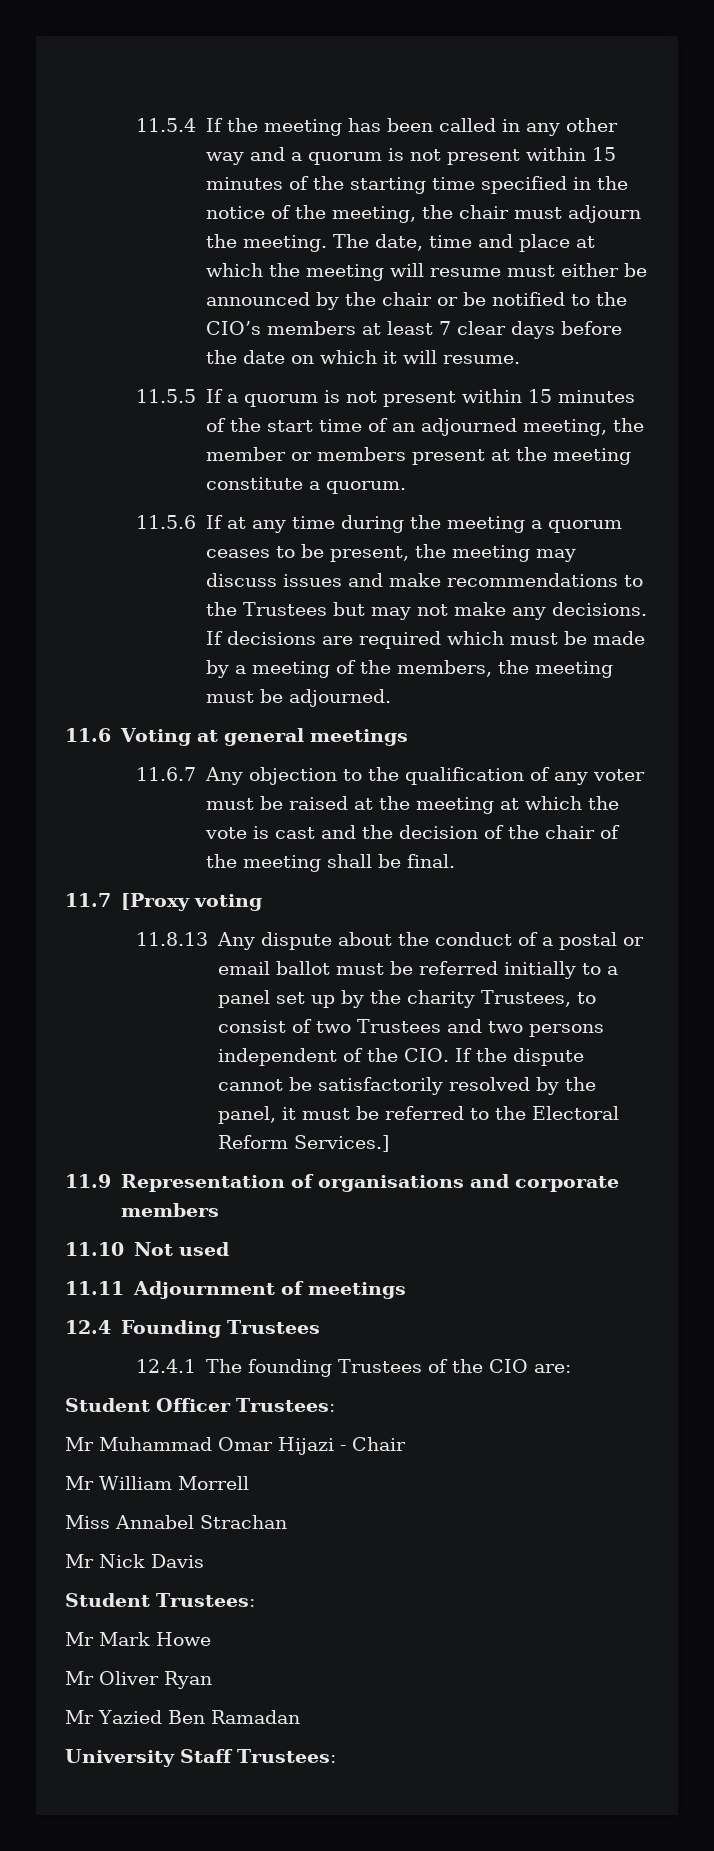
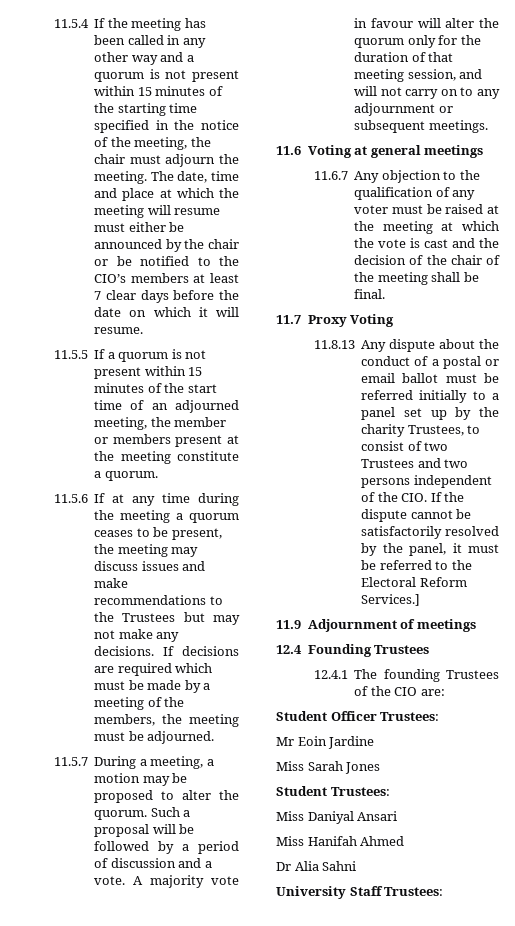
(391, 698) none -> [53,756,214,769] [94,773,188,786] [94,790,240,803] [94,807,191,820] [94,824,195,837] [94,841,240,854] [94,858,212,868] [94,875,239,888] [354,18,499,28] [354,35,481,48] [354,52,454,62] [354,69,483,82] [354,86,500,99] [354,103,453,116] [354,120,488,133] // 11.5.7 During a meeting, a motion may be proposed to alter the quorum. Such a proposal will be followed by a period of discussion and a vote. A majority vote in favour will alter the quorum only for the duration of that meeting session, and will not carry on to any adjournment or subsequent meetings.
[120,893,262,911] [Proxy voting -> [307,314,395,327] Proxy Voting
[120,1174,619,1192] [120,1203,219,1217] [65,1242,229,1256] [65,1281,124,1295] Representation of organisations and corporate members // 11.10 Not used // 11.11 -> (301, 624) none
[99,1437,406,1455] [65,1476,249,1490] [65,1515,287,1529] [65,1554,204,1568] [65,1593,255,1607] [65,1632,211,1646] [65,1671,212,1689] [65,1710,300,1724] Muhammad Omar Hijazi - Chair // Mr William Morrell // Miss Annabel Strachan // Mr Nick Davis // Student Trustees: // Mr Mark Howe // Mr Oliver Ryan // Mr Yazied Ben Ramadan -> [297,736,375,749] [276,761,381,774] [276,786,390,796] [276,811,398,824] [276,836,405,846] [276,861,357,871] Eoin Jardine // Miss Sarah Jones // Student Trustees: // Miss Daniyal Ansari // Miss Hanifah Ahmed // Dr Alia Sahni

